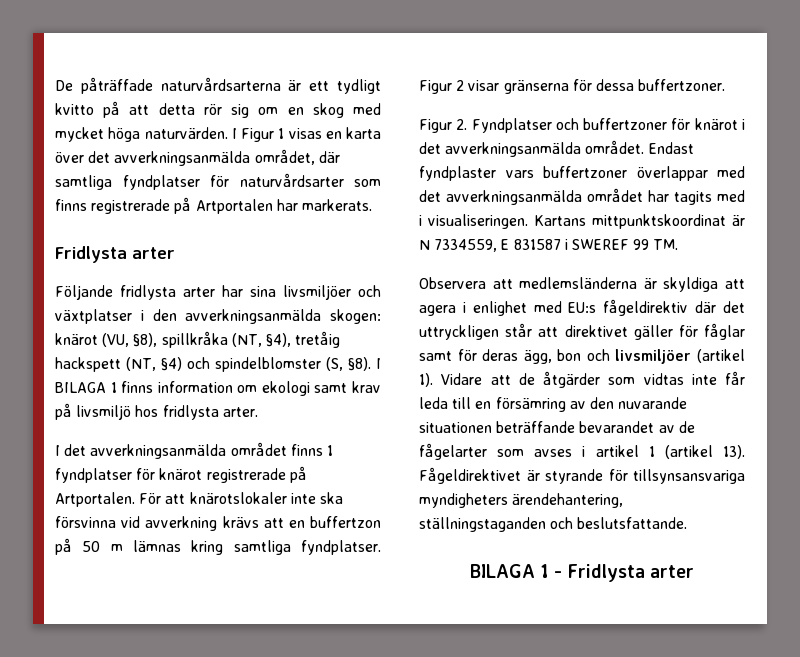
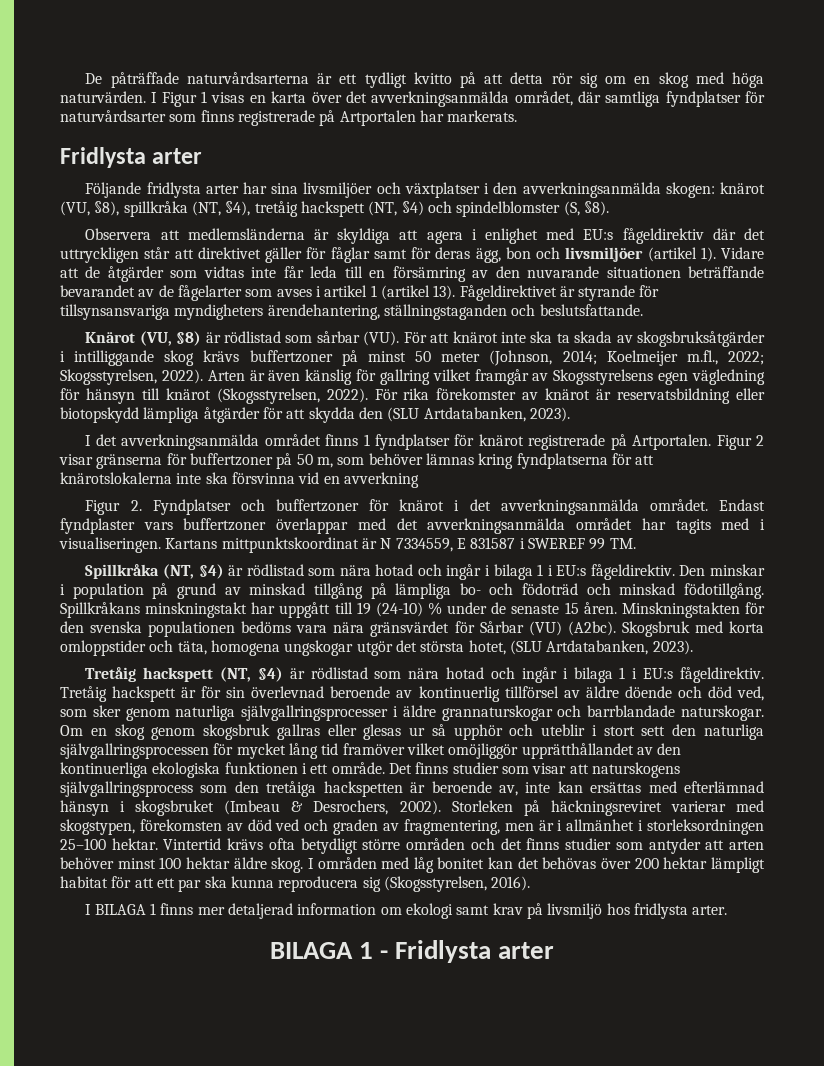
[55,127,104,142] mycket -> (724, 78) none
[376,358,381,369] [55,381,381,396] [55,403,258,420] [55,442,333,459] [55,466,307,483] [55,492,343,507] [55,516,381,531] [55,538,381,555] [419,79,726,94] [419,118,745,133] [419,140,694,157] [419,166,745,181] [419,188,745,205] [419,214,745,229] [419,239,679,252] I BILAGA 1 finns information om ekologi samt krav på livsmiljö hos fridlysta arter. // I det avverkningsanmälda området finns 1 fyndplatser för knärot registrerade på Artportalen. För att knärotslokaler inte ska försvinna vid avverkning krävs att en buffertzon på 50 m lämnas kring samtliga fyndplatser. Figur 2 visar gränserna för dessa buffertzoner. // Figur 2. Fyndplatser och buffertzoner för knärot i det avverkningsanmälda området. Endast fyndplaster vars buffertzoner överlappar med det avverkningsanmälda området har tagits med i visualiseringen. Kartans mittpunktskoordinat är N 7334559, E 831587 i SWEREF 99 TM. -> (609, 208) none
(688, 523) none -> [85,331,765,347] [60,350,764,366] [60,369,765,385] [60,388,765,404] [60,407,570,423] [85,434,764,450] [59,453,655,469] [60,472,419,488] [85,499,765,515] [60,518,766,534] [59,537,636,553] [85,564,765,580] [60,583,764,599] [60,602,766,618] [60,621,765,637] [60,640,693,656] [85,667,764,683] [60,686,765,702] [60,705,764,721] [60,724,764,740] [60,743,682,759] [60,762,680,778] [60,781,764,797] [60,800,765,816] [60,819,764,835] [60,838,765,854] [60,857,765,873] [60,876,531,892] [85,903,728,919] // Knärot (VU, §8) är rödlistad som sårbar (VU). För att knärot inte ska ta skada av skogsbruksåtgärder i intilliggande skog krävs buffertzoner på minst 50 meter (Johnson, 2014; Koelmeijer m.fl., 2022; Skogsstyrelsen, 2022). Arten är även känslig för gallring vilket framgår av Skogsstyrelsens egen vägledning för hänsyn till knärot (Skogsstyrelsen, 2022). För rika förekomster av knärot är reservatsbildning eller biotopskydd lämpliga åtgärder för att skydda den (SLU Artdatabanken, 2023). // I det avverkningsanmälda området finns 1 fyndplatser för knärot registrerade på Artportalen. Figur 2 visar gränserna för buffertzoner på 50 m, som behöver lämnas kring fyndplatserna för att knärotslokalerna inte ska försvinna vid en avverkning // Figur 2. Fyndplatser och buffertzoner för knärot i det avverkningsanmälda området. Endast fyndplaster vars buffertzoner överlappar med det avverkningsanmälda området har tagits med i visualiseringen. Kartans mittpunktskoordinat är N 7334559, E 831587 i SWEREF 99 TM. // Spillkråka (NT, §4) är rödlistad som nära hotad och ingår i bilaga 1 i EU:s fågeldirektiv. Den minskar i population på grund av minskad tillgång på lämpliga bo- och födoträd och minskad födotillgång. Spillkråkans minskningstakt har uppgått till 19 (24-10) % under de senaste 15 åren. Minskningstakten för den svenska populationen bedöms vara nära gränsvärdet för Sårbar (VU) (A2bc). Skogsbruk med korta omloppstider och täta, homogena ungskogar utgör det största hotet, (SLU Artdatabanken, 2023). // Tretåig hackspett (NT, §4) är rödlistad som nära hotad och ingår i bilaga 1 i EU:s fågeldirektiv. Tretåig hackspett är för sin överlevnad beroende av kontinuerlig tillförsel av äldre döende och död ved, som sker genom naturliga självgallringsprocesser i äldre grannaturskogar och barrblandade naturskogar. Om en skog genom skogsbruk gallras eller glesas ur så upphör och uteblir i stort sett den naturliga självgallringsprocessen för mycket lång tid framöver vilket omöjliggör upprätthållandet av den kontinuerliga ekologiska funktionen i ett område. Det finns studier som visar att naturskogens självgallringsprocess som den tretåiga hackspetten är beroende av, inte kan ersättas med efterlämnad hänsyn i skogsbruket (Imbeau & Desrochers, 2002). Storleken på häckningsreviret varierar med skogstypen, förekomsten av död ved och graden av fragmentering, men är i allmänhet i storleksordningen 25–100 hektar. Vintertid krävs ofta betydligt större områden och det finns studier som antyder att arten behöver minst 100 hektar äldre skog. I områden med låg bonitet kan det behövas över 200 hektar lämpligt habitat för att ett par ska kunna reproducera sig (Skogsstyrelsen, 2016). // I BILAGA 1 finns mer detaljerad information om ekologi samt krav på livsmiljö hos fridlysta arter.

